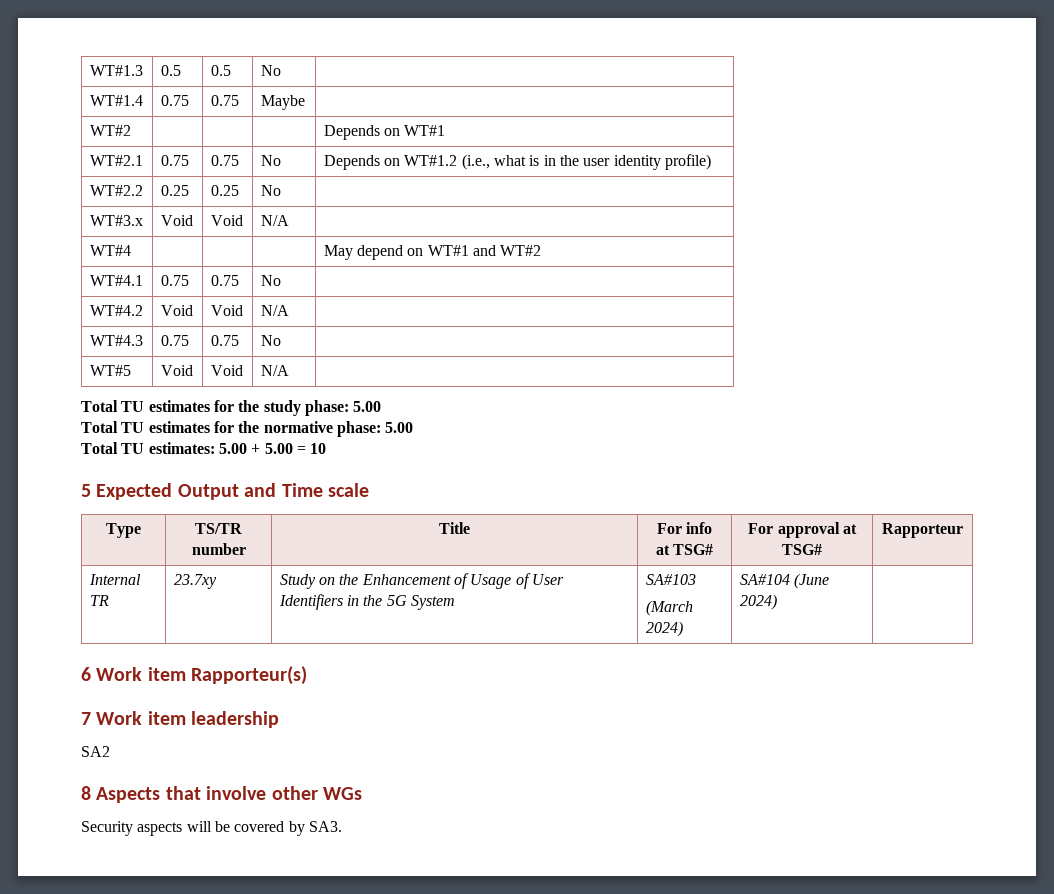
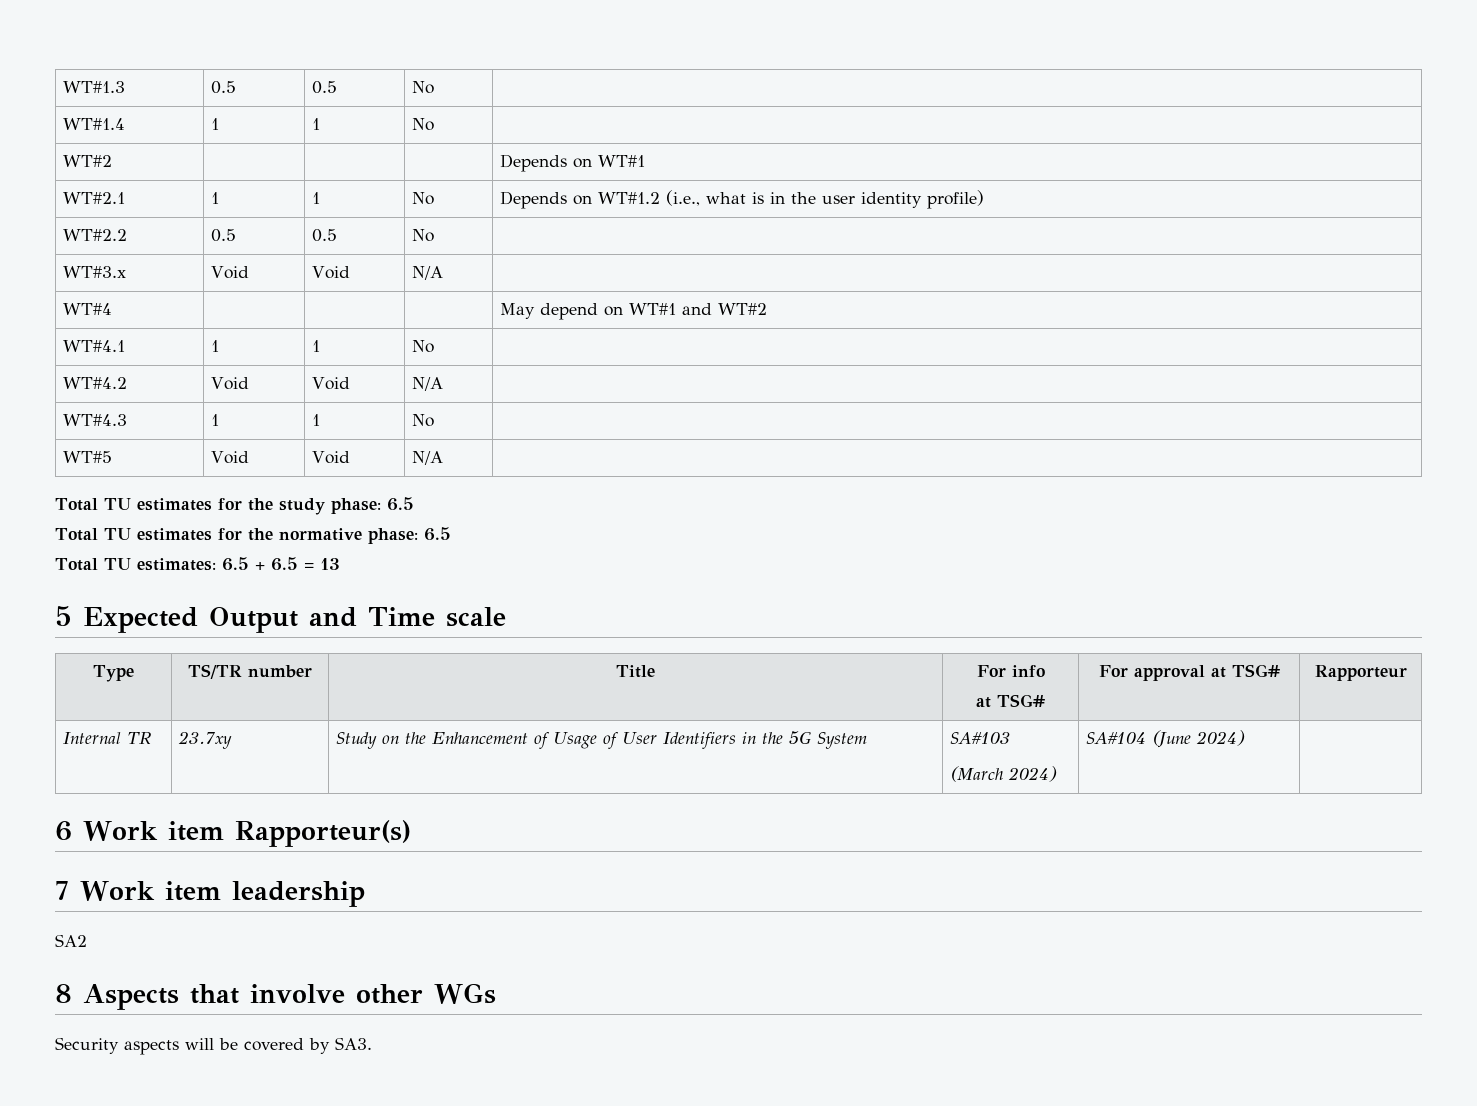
[160,95,189,106] [210,95,239,106] [260,95,305,110] 0.75 | 0.75 | Maybe -> [210,118,219,130] [311,118,320,130] [411,118,434,131] 1 | 1 | No
[160,155,189,166] [210,155,239,166] 0.75 | 0.75 -> [210,192,219,204] [311,192,320,204] 1 | 1
[160,185,189,196] [210,185,239,196] 0.25 | 0.25 -> [210,229,236,242] [311,229,337,242] 0.5 | 0.5
[160,275,189,286] [210,275,239,286] 0.75 | 0.75 -> [210,340,219,352] [311,340,320,352] 1 | 1
[160,335,189,346] [210,335,239,346] 0.75 | 0.75 -> [210,414,219,426] [311,414,320,426] 1 | 1
[353,401,382,412] 5.00 -> [386,497,414,511] 6.5
[385,422,414,433] 5.00 -> [423,527,451,541] 6.5
[218,443,327,454] 5.00 + 5.00 = 10 -> [221,557,340,571] 6.5 + 6.5 = 13

